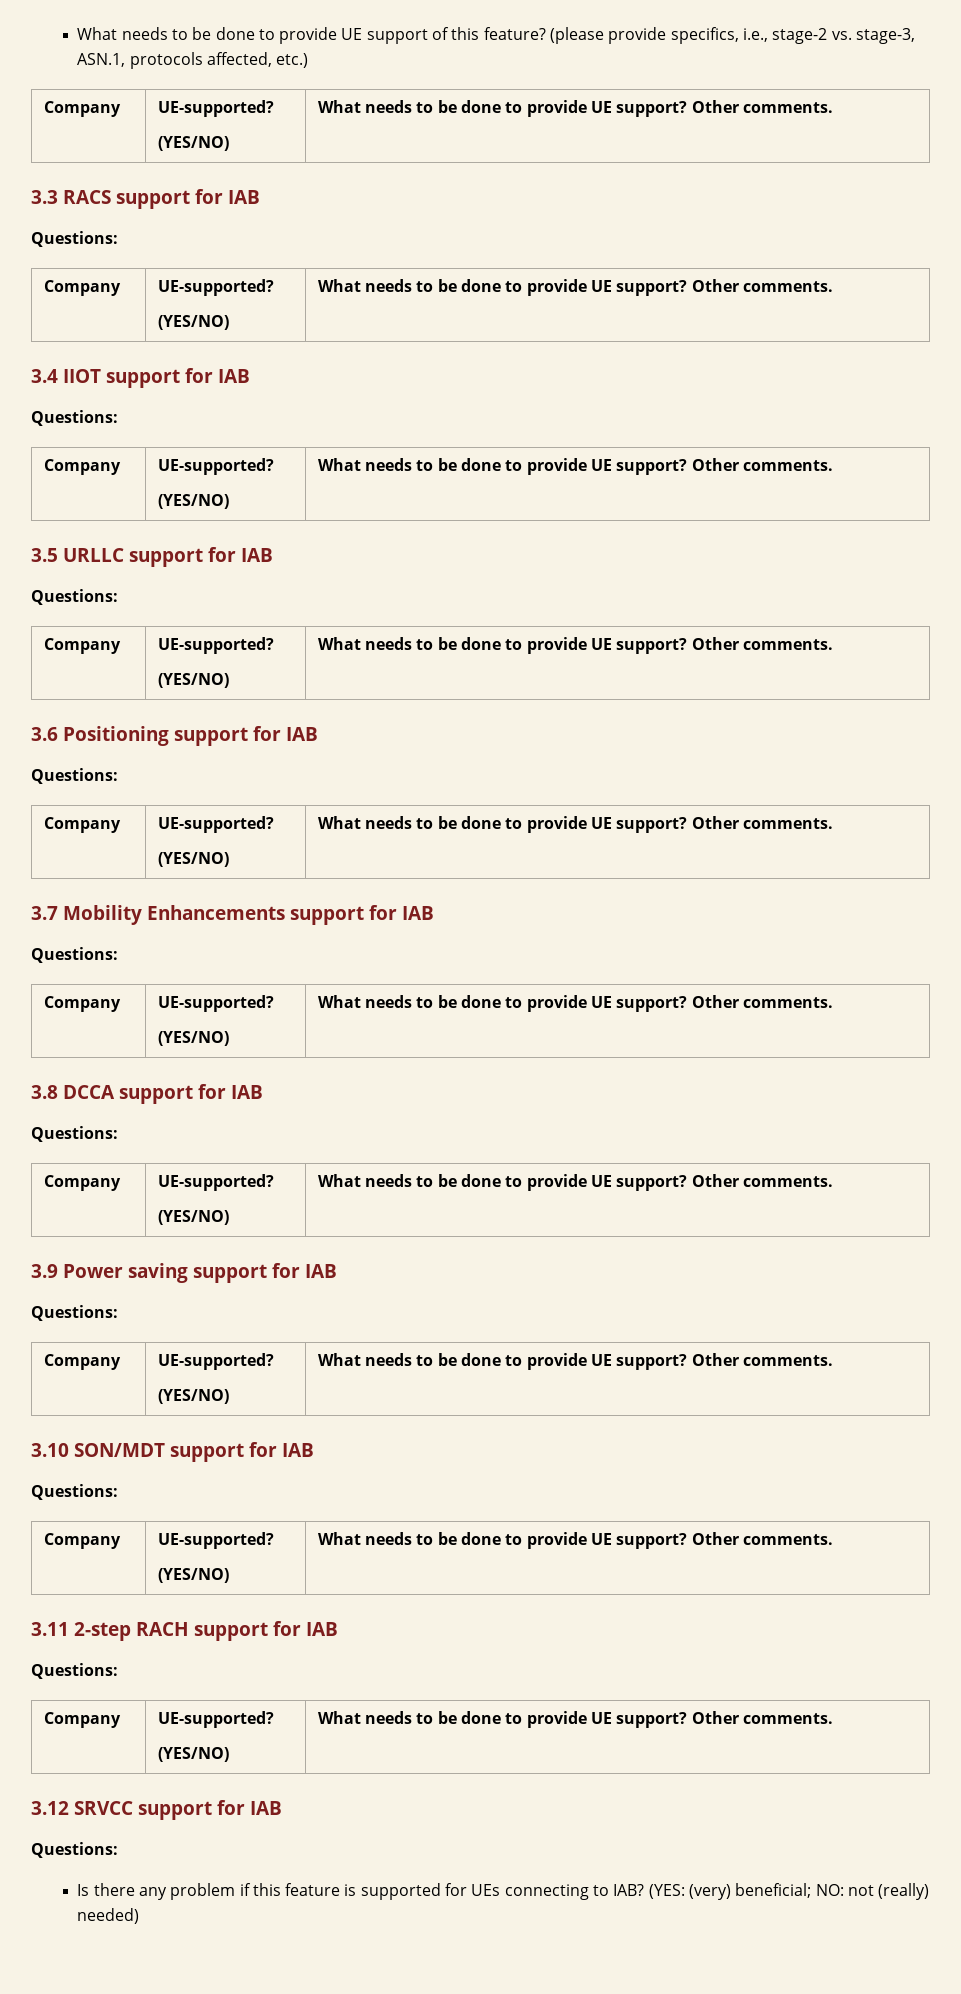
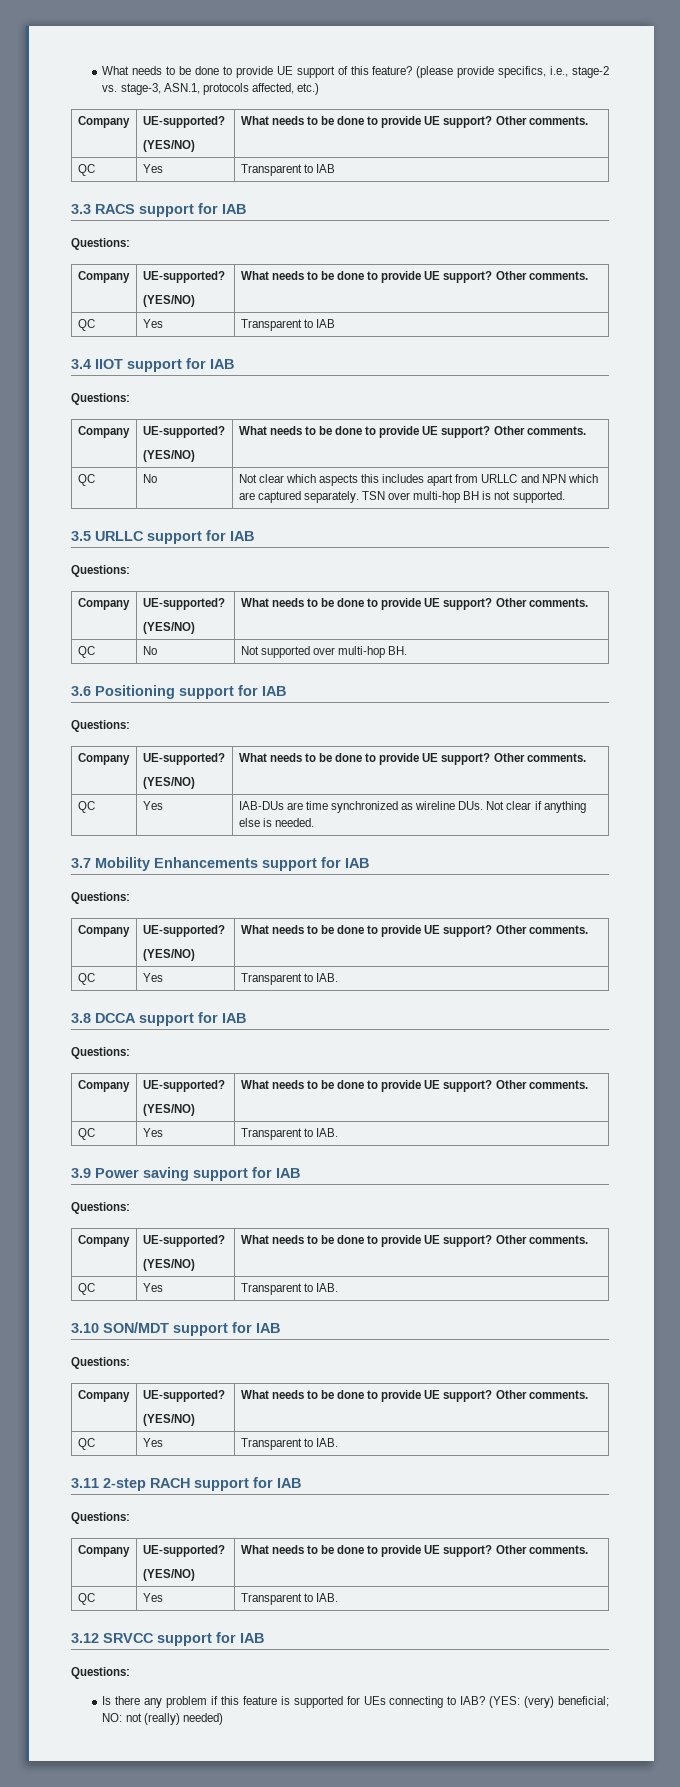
(833, 107) none -> [77,164,95,176] [142,164,163,173] [240,164,335,176] // QC | Yes | Transparent to IAB
(833, 286) none -> [77,319,95,331] [142,319,163,328] [240,319,335,331] // QC | Yes | Transparent to IAB
(833, 465) none -> [77,474,95,486] [142,474,157,483] [238,474,598,486] [238,491,565,503] // QC | No | Not clear which aspects this includes apart from URLLC and NPN which are captured separately. TSN over multi-hop BH is not supported.
(833, 644) none -> [77,646,95,658] [142,646,157,655] [240,646,408,658] // QC | No | Not supported over multi-hop BH.
(833, 823) none -> [77,801,95,813] [142,801,163,810] [238,801,586,813] [238,818,314,827] // QC | Yes | IAB-DUs are time synchronized as wireline DUs. Not clear if anything else is needed.
(833, 1002) none -> [77,973,95,985] [142,973,163,982] [240,973,338,985] // QC | Yes | Transparent to IAB.
(833, 1181) none -> [77,1128,95,1140] [142,1128,163,1137] [240,1128,338,1140] // QC | Yes | Transparent to IAB.
(833, 1360) none -> [77,1283,95,1295] [142,1283,163,1292] [240,1283,338,1295] // QC | Yes | Transparent to IAB.
(833, 1539) none -> [77,1438,95,1450] [142,1438,163,1447] [240,1438,338,1450] // QC | Yes | Transparent to IAB.
(833, 1718) none -> [77,1593,95,1605] [142,1593,163,1602] [240,1593,338,1605] // QC | Yes | Transparent to IAB.

